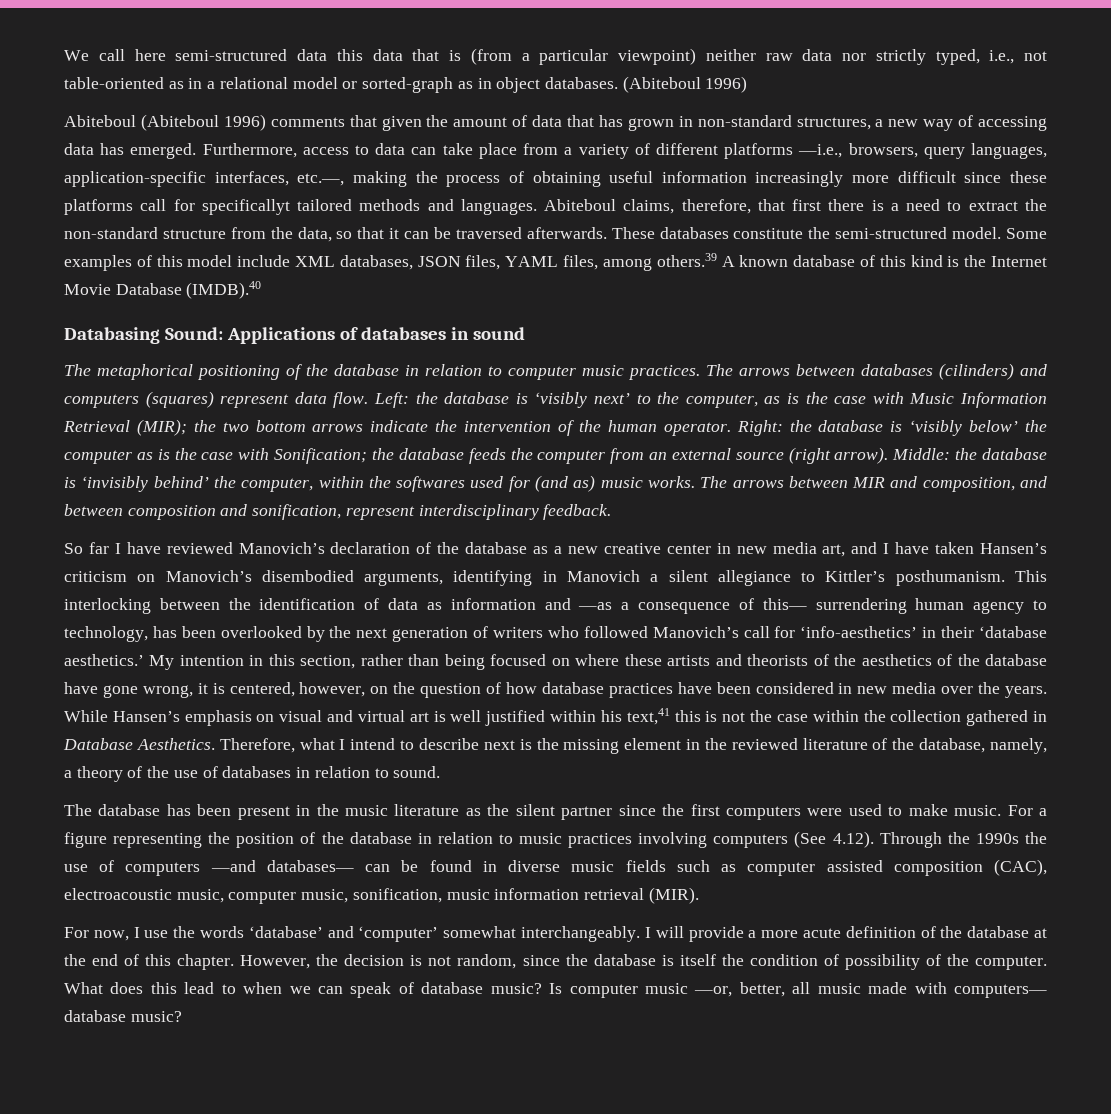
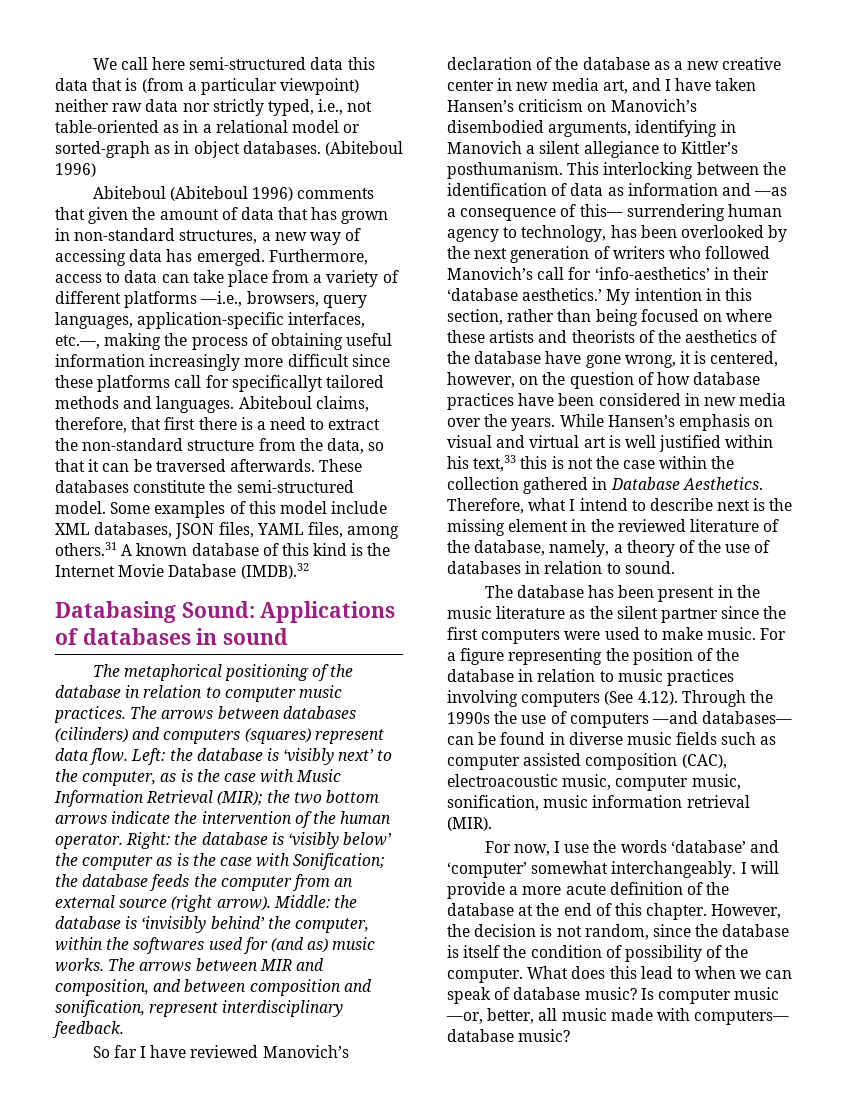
[656,253,717,267] others.39 -> [55,542,117,556] others.31
[186,281,262,299] (IMDB).40 -> [240,563,309,579] (IMDB).32
[626,708,670,725] text,41 -> [473,455,517,472] text,33

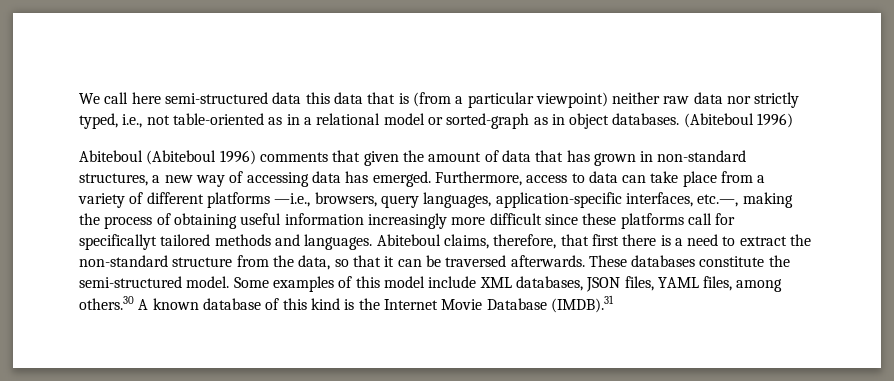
[55,542,117,556] others.31 -> [79,296,134,310] others.30
[240,563,309,579] [55,601,396,623] [55,628,289,645] [92,664,354,681] [55,685,342,702] [54,706,356,723] [55,727,384,744] [55,748,393,765] [55,769,342,786] [54,790,379,807] [55,811,392,828] [55,832,393,849] [55,853,385,870] [55,874,354,891] [55,895,357,912] [55,916,369,933] [55,937,376,954] [55,958,324,972] [55,979,372,996] [55,1000,344,1017] [52,1021,124,1038] [92,1045,349,1058] [447,57,782,70] [447,78,757,94] [447,99,697,112] [447,120,736,137] [447,141,738,158] [447,162,786,179] [447,183,788,196] [447,204,782,221] [447,225,788,242] [447,246,771,263] [447,267,769,280] [447,288,752,305] [447,309,773,326] [447,330,778,343] [447,351,779,368] [447,372,761,389] [447,393,787,410] [447,414,774,431] [447,435,774,452] [447,455,735,472] [447,477,763,494] [447,498,793,514] [447,519,780,536] [447,540,771,557] [447,561,675,574] [484,585,760,602] [447,606,787,623] [447,627,787,644] [447,648,740,665] [447,669,734,686] [447,690,773,707] [447,711,793,728] [447,732,777,745] [447,753,727,770] [447,774,741,791] [447,795,750,811] [447,817,492,831] [484,840,779,856] [447,861,779,878] [447,882,730,899] [447,903,782,920] [447,924,790,940] [447,945,749,962] [447,966,793,983] [447,987,780,1004] [446,1008,790,1025] [447,1029,571,1042] (IMDB).32 // Databasing Sound: Applications of databases in sound // The metaphorical positioning of the database in relation to computer music practices. The arrows between databases (cilinders) and computers (squares) represent data flow. Left: the database is ‘visibly next’ to the computer, as is the case with Music Information Retrieval (MIR); the two bottom arrows indicate the intervention of the human operator. Right: the database is ‘visibly below’ the computer as is the case with Sonification; the database feeds the computer from an external source (right arrow). Middle: the database is ‘invisibly behind’ the computer, within the softwares used for (and as) music works. The arrows between MIR and composition, and between composition and sonification, represent interdisciplinary feedback. // So far I have reviewed Manovich’s declaration of the database as a new creative center in new media art, and I have taken Hansen’s criticism on Manovich’s disembodied arguments, identifying in Manovich a silent allegiance to Kittler’s posthumanism. This interlocking between the identification of data as information and —as a consequence of this— surrendering human agency to technology, has been overlooked by the next generation of writers who followed Manovich’s call for ‘info-aesthetics’ in their ‘database aesthetics.’ My intention in this section, rather than being focused on where these artists and theorists of the aesthetics of the database have gone wrong, it is centered, however, on the question of how database practices have been considered in new media over the years. While Hansen’s emphasis on visual and virtual art is well justified within his text,33 this is not the case within the collection gathered in Database Aesthetics. Therefore, what I intend to describe next is the missing element in the reviewed literature of the database, namely, a theory of the use of databases in relation to sound. // The database has been present in the music literature as the silent partner since the first computers were used to make music. For a figure representing the position of the database in relation to music practices involving computers (See 4.12). Through the 1990s the use of computers —and databases— can be found in diverse music fields such as computer assisted composition (CAC), electroacoustic music, computer music, sonification, music information retrieval (MIR). // For now, I use the words ‘database’ and ‘computer’ somewhat interchangeably. I will provide a more acute definition of the database at the end of this chapter. However, the decision is not random, since the database is itself the condition of possibility of the computer. What does this lead to when we can speak of database music? Is computer music —or, better, all music made with computers— database music? -> [550,295,614,313] (IMDB).31

